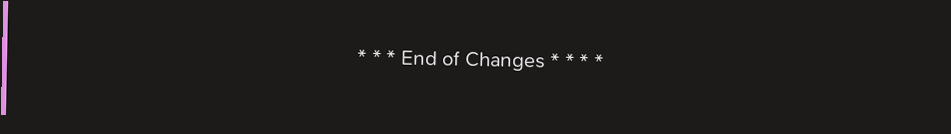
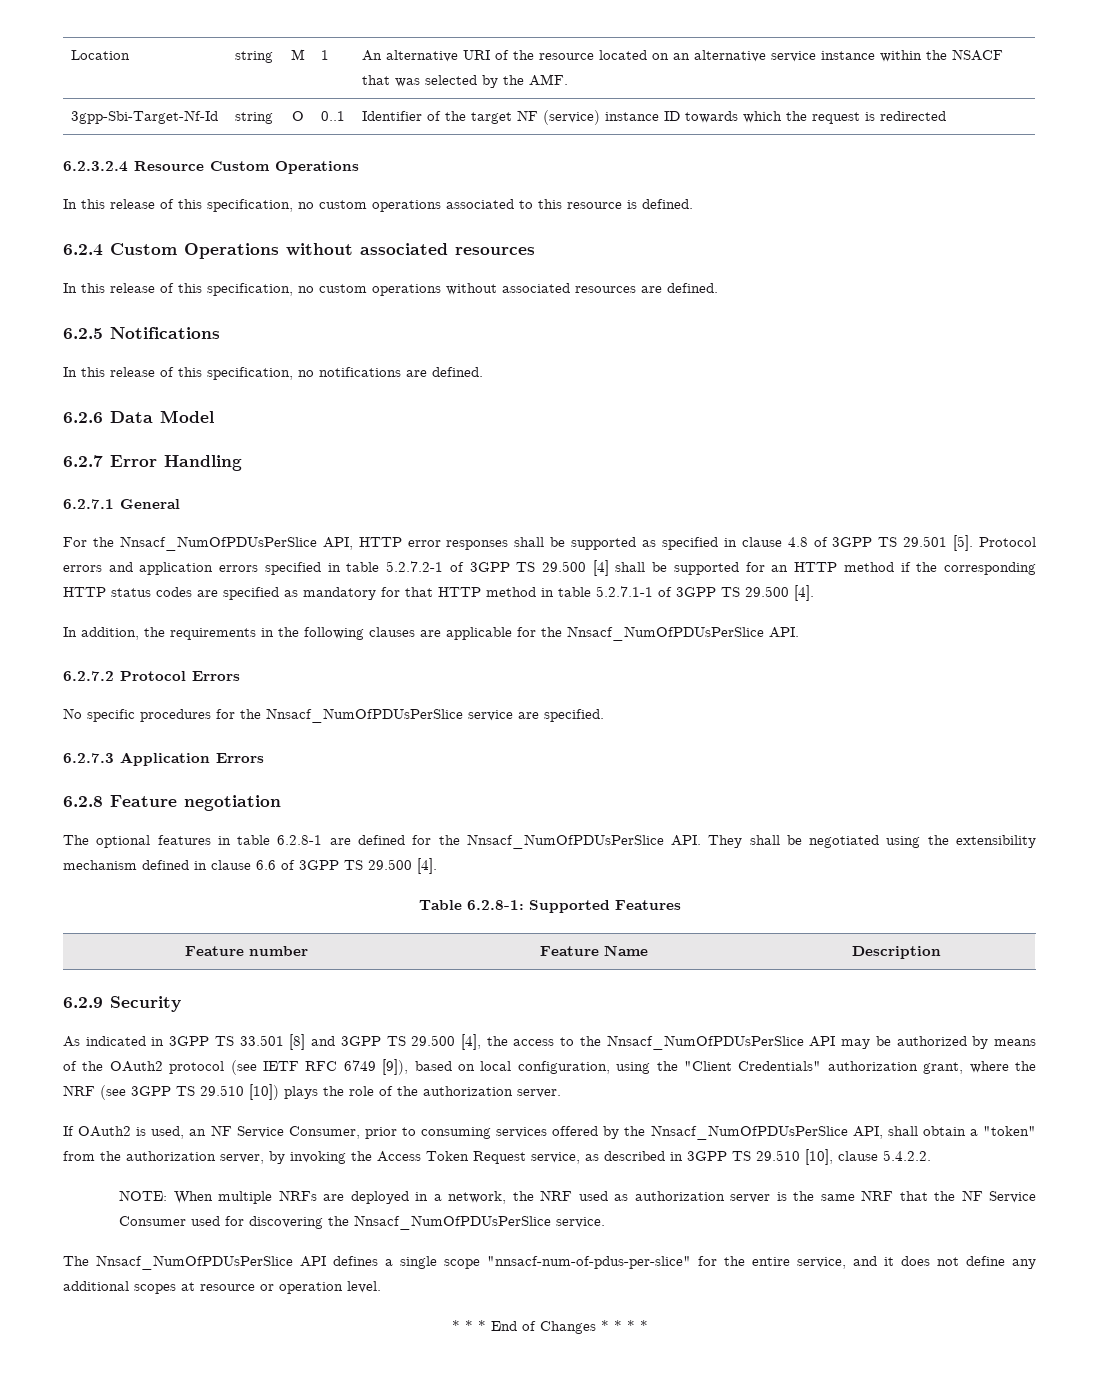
(357, 56) none -> [71,50,131,60] [235,51,274,63] [291,49,305,60] [321,50,330,60] [362,49,1004,62] [362,74,569,88] [71,110,219,124] [235,112,274,124] [292,111,304,121] [321,111,346,121] [362,110,947,125] [63,161,359,174] [63,199,693,212] [63,243,535,259] [63,283,718,296] [63,327,220,339] [63,367,483,380] [63,410,214,423] [63,455,242,471] [63,499,180,509] [63,535,1036,551] [63,560,1037,576] [63,585,814,601] [63,626,799,641] [63,671,240,681] [63,708,604,723] [63,752,264,766] [63,795,281,811] [63,834,1037,849] [63,858,437,874] [418,900,681,913] [185,946,308,956] [539,945,648,956] [852,946,941,959] [63,996,181,1012] [63,1034,1037,1050] [63,1059,1036,1075] [63,1084,561,1100] [63,1125,1037,1140] [63,1149,931,1165] [119,1190,1037,1204] [119,1215,606,1230] [63,1255,1036,1270] [63,1281,381,1294] Location | string | M | 1 | An alternative URI of the resource located on an alternative service instance within the NSACF that was selected by the AMF. // 3gpp-Sbi-Target-Nf-Id | string | O | 0..1 | Identifier of the target NF (service) instance ID towards which the request is redirected // 6.2.3.2.4 Resource Custom Operations // In this release of this specification, no custom operations associated to this resource is defined. // 6.2.4 Custom Operations without associated resources // In this release of this specification, no custom operations without associated resources are defined. // 6.2.5 Notifications // In this release of this specification, no notifications are defined. // 6.2.6 Data Model // 6.2.7 Error Handling // 6.2.7.1 General // For the Nnsacf_NumOfPDUsPerSlice API, HTTP error responses shall be supported as specified in clause 4.8 of 3GPP TS 29.501 [5]. Protocol errors and application errors specified in table 5.2.7.2-1 of 3GPP TS 29.500 [4] shall be supported for an HTTP method if the corresponding HTTP status codes are specified as mandatory for that HTTP method in table 5.2.7.1-1 of 3GPP TS 29.500 [4]. // In addition, the requirements in the following clauses are applicable for the Nnsacf_NumOfPDUsPerSlice API. // 6.2.7.2 Protocol Errors // No specific procedures for the Nnsacf_NumOfPDUsPerSlice service are specified. // 6.2.7.3 Application Errors // 6.2.8 Feature negotiation // The optional features in table 6.2.8-1 are defined for the Nnsacf_NumOfPDUsPerSlice API. They shall be negotiated using the extensibility mechanism defined in clause 6.6 of 3GPP TS 29.500 [4]. // Table 6.2.8-1: Supported Features // Feature number | Feature Name | Description // 6.2.9 Security // As indicated in 3GPP TS 33.501 [8] and 3GPP TS 29.500 [4], the access to the Nnsacf_NumOfPDUsPerSlice API may be authorized by means of the OAuth2 protocol (see IETF RFC 6749 [9]), based on local configuration, using the "Client Credentials" authorization grant, where the NRF (see 3GPP TS 29.510 [10]) plays the role of the authorization server. // If OAuth2 is used, an NF Service Consumer, prior to consuming services offered by the Nnsacf_NumOfPDUsPerSlice API, shall obtain a "token" from the authorization server, by invoking the Access Token Request service, as described in 3GPP TS 29.510 [10], clause 5.4.2.2. // NOTE: When multiple NRFs are deployed in a network, the NRF used as authorization server is the same NRF that the NF Service Consumer used for discovering the Nnsacf_NumOfPDUsPerSlice service. // The Nnsacf_NumOfPDUsPerSlice API defines a single scope "nnsacf-num-of-pdus-per-slice" for the entire service, and it does not define any additional scopes at resource or operation level. //

